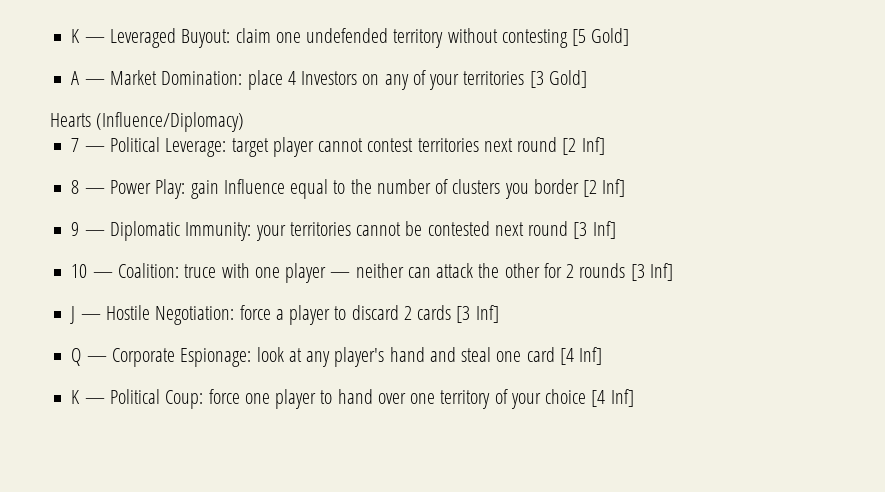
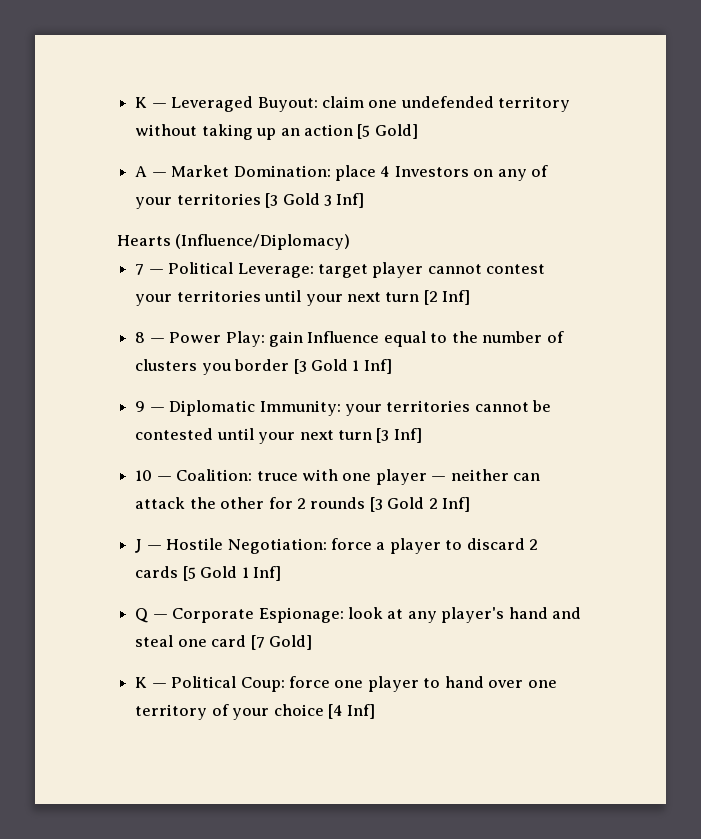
[501,29,568,48] contesting -> [201,124,353,140] taking up an action
[548,70,587,88] Gold] -> [282,193,365,208] Gold 3 Inf]
[417,137,558,152] territories next round -> [135,290,420,306] your territories until your next turn
[583,180,598,197] [2 -> [293,359,360,374] [3 Gold 1
[494,221,569,236] next round -> [216,428,372,444] until your next turn
(645, 272) none -> [387,497,438,509] Gold 2
[456,306,471,323] [3 -> [182,566,249,581] [5 Gold 1
[559,347,603,365] [4 Inf] -> [250,635,312,650] [7 Gold]

